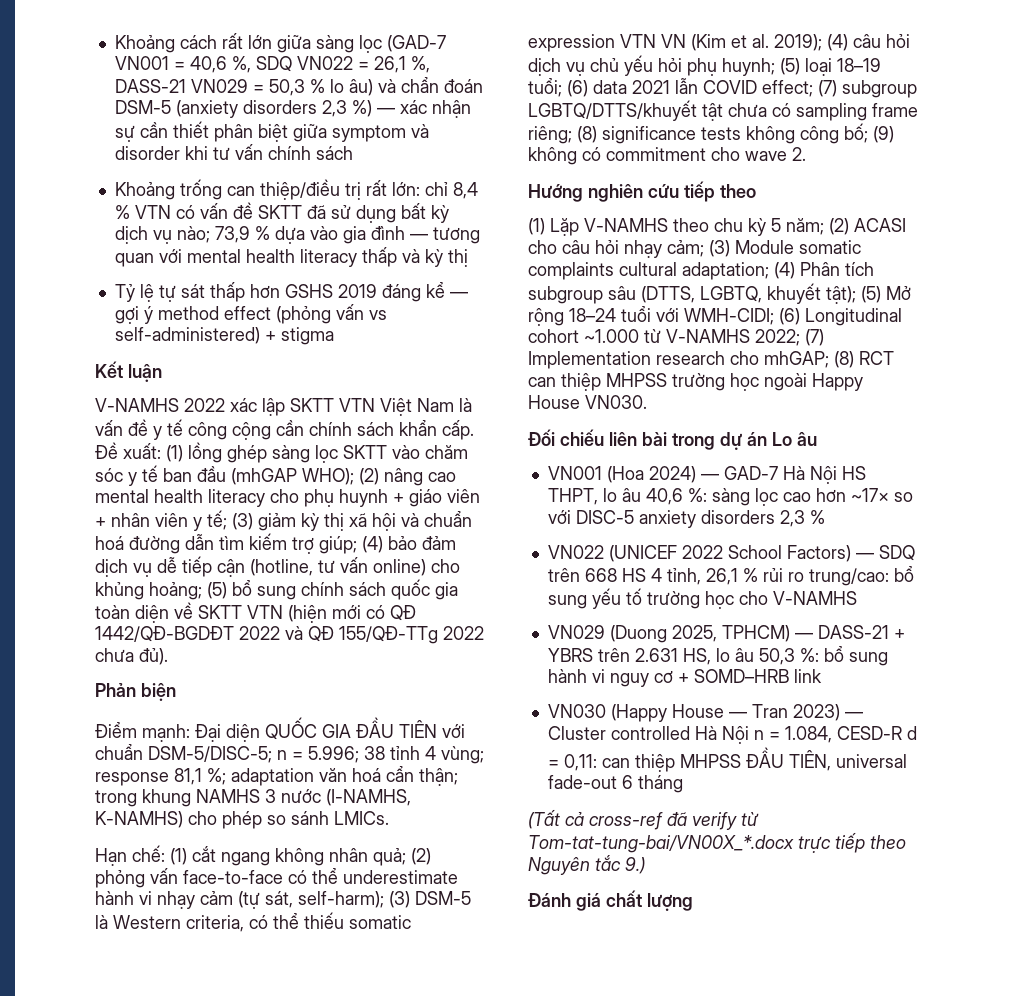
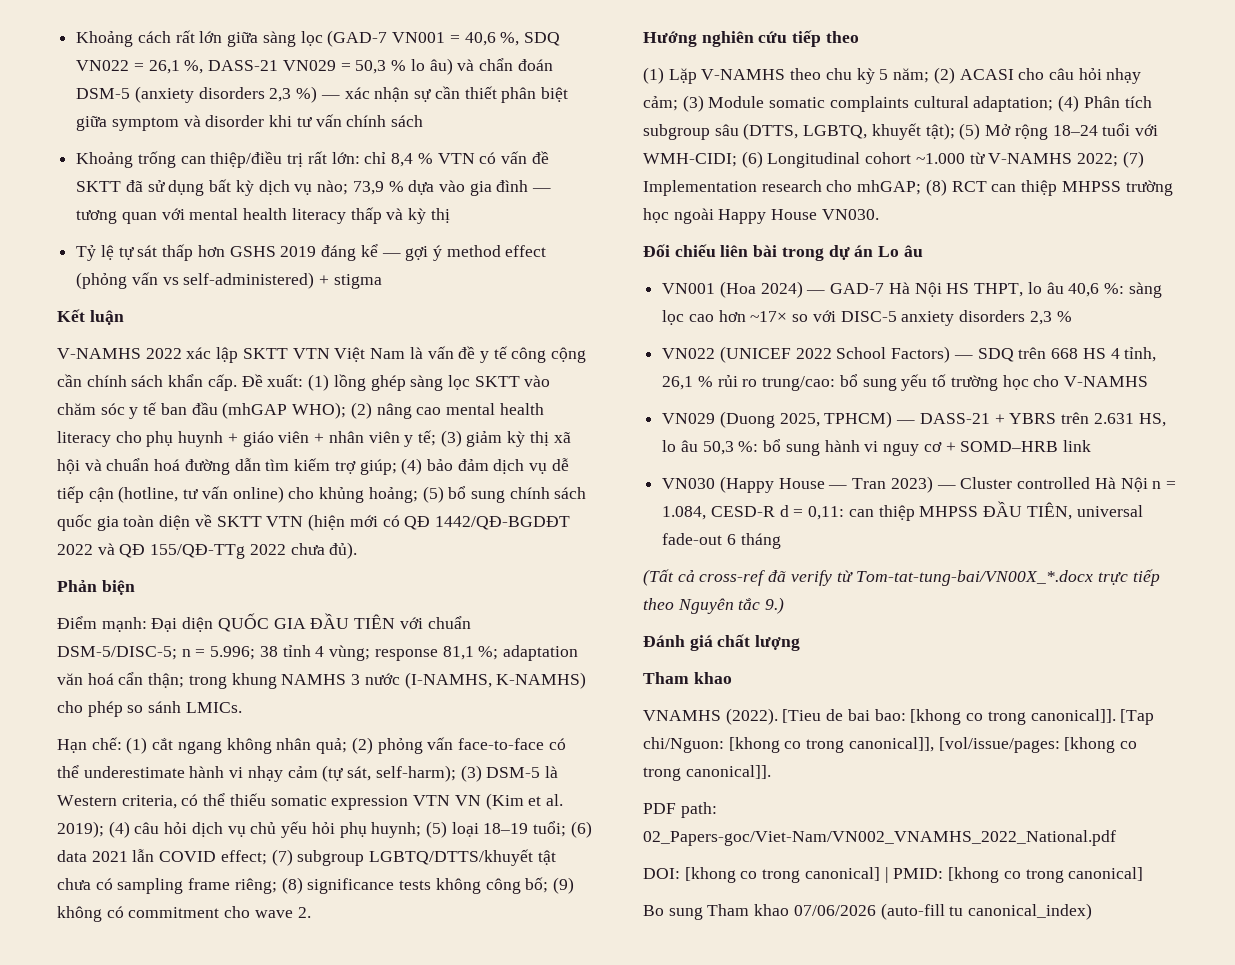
(693, 902) none -> [643,672,732,684] [643,708,1155,725] [643,737,1138,753] [643,765,771,781] [643,802,717,818] [643,830,1116,846] [643,867,1144,883] [643,903,1093,920] // Tham khao // VNAMHS (2022). [Tieu de bai bao: [khong co trong canonical]]. [Tap chi/Nguon: [khong co trong canonical]], [vol/issue/pages: [khong co trong canonical]]. // PDF path: 02_Papers-goc/Viet-Nam/VN002_VNAMHS_2022_National.pdf // DOI: [khong co trong canonical] | PMID: [khong co trong canonical] // Bo sung Tham khao 07/06/2026 (auto-fill tu canonical_index)

